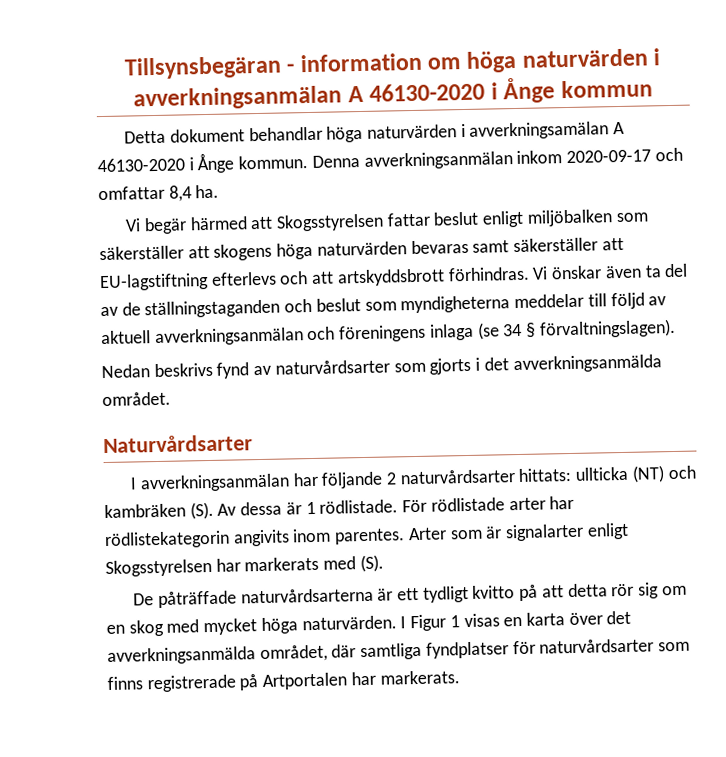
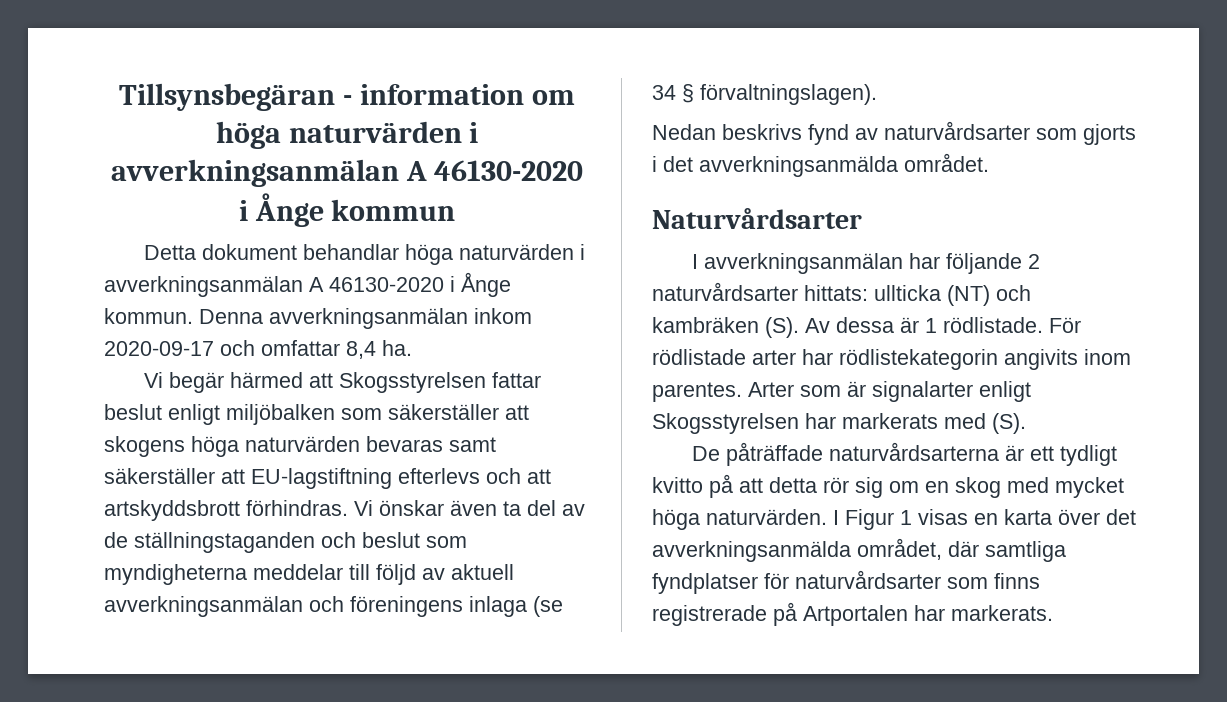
[469,121,610,140] avverkningsamälan -> [104,276,303,297] avverkningsanmälan

